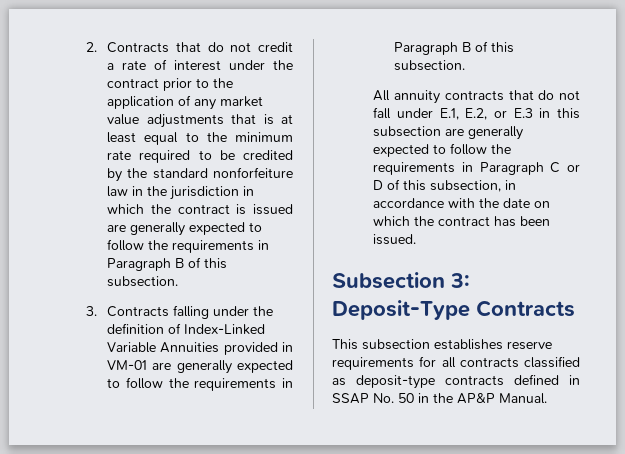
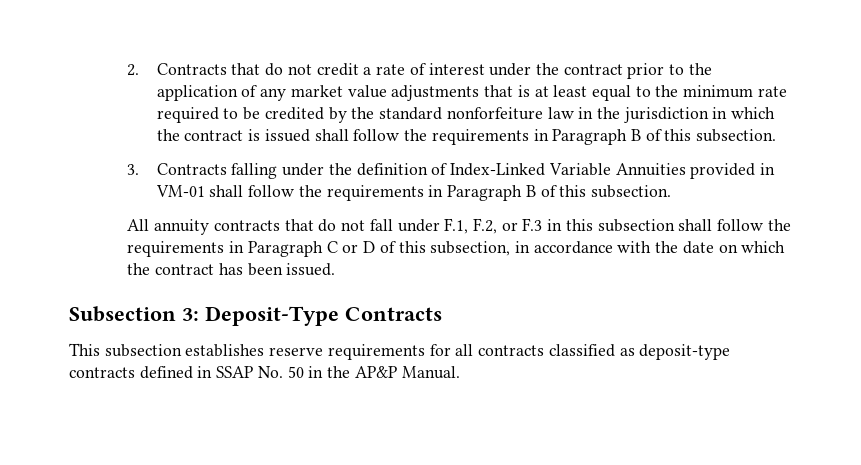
[107,222,263,236] are generally expected to -> [314,129,349,141] shall
[152,360,293,374] [107,378,121,388] are generally expected to -> [209,185,244,197] shall
[439,108,580,120] [373,126,524,140] [373,144,447,157] E.1, E.2, or E.3 in this subsection are generally expected to -> [444,218,713,234] F.1, F.2, or F.3 in this subsection shall

